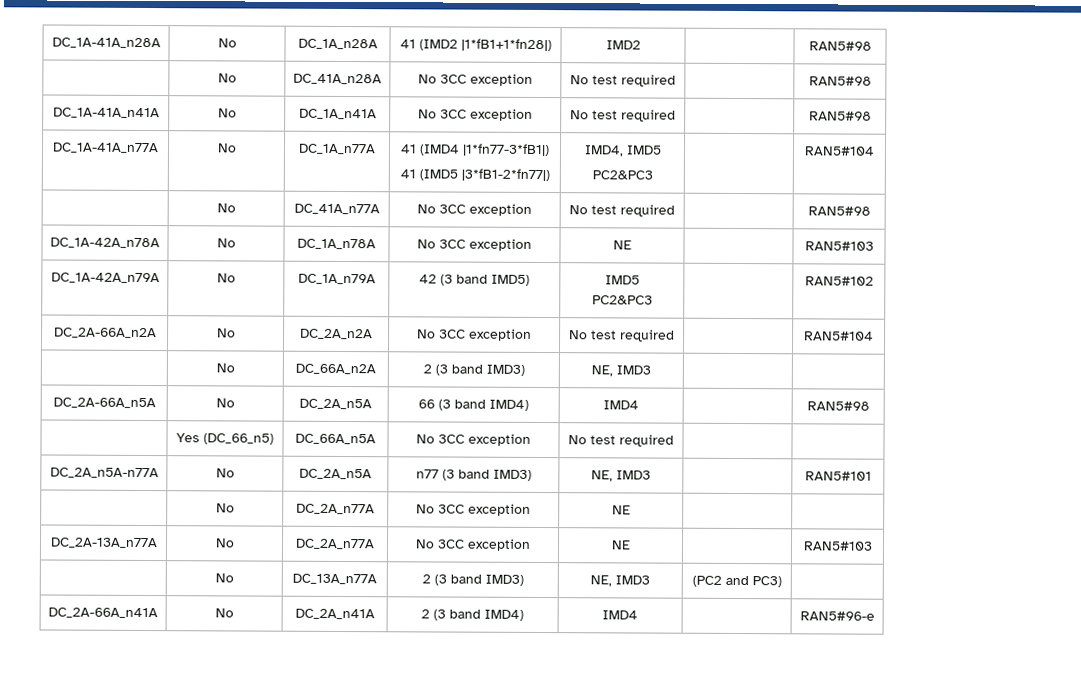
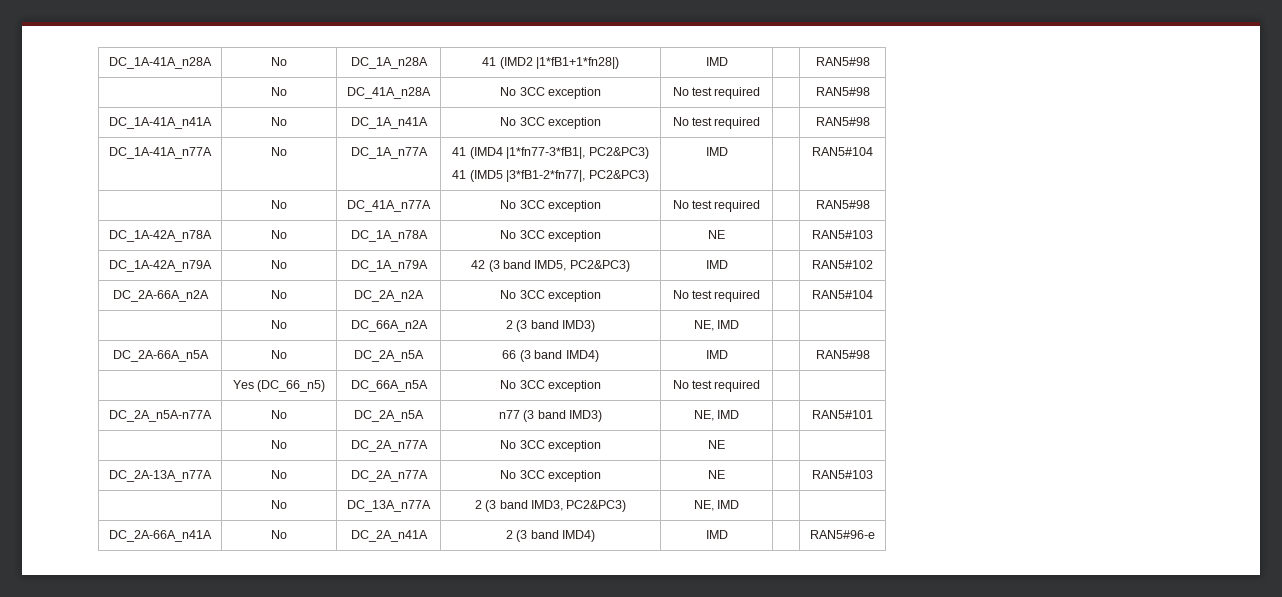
[605,40,641,50] IMD2 -> [705,57,728,66] IMD
[462,143,550,157] |1*fn77-3*fB1|) -> [506,147,649,159] |1*fn77-3*fB1|, PC2&PC3)
[460,168,550,182] [583,145,662,157] [591,170,653,180] |3*fB1-2*fn77|) | IMD4, IMD5 // PC2&PC3 -> [506,170,649,182] [705,147,728,156] |3*fB1-2*fn77|, PC2&PC3) | IMD
[491,274,530,286] [604,275,640,285] [591,295,653,305] IMD5) | IMD5 // PC2&PC3 -> [534,260,630,272] [705,260,728,269] IMD5, PC2&PC3) | IMD
[616,365,651,375] IMD3 -> [717,320,740,329] IMD
[603,400,639,410] IMD4 -> [705,350,728,359] IMD
[616,470,651,480] IMD3 -> [717,410,740,419] IMD
[484,574,524,586] [590,575,650,587] [691,575,782,588] IMD3) | NE, IMD3 | (PC2 and PC3) -> [530,500,627,512] [693,500,740,511] IMD3, PC2&PC3) | NE, IMD |
[602,610,638,620] IMD4 -> [705,530,728,539] IMD

